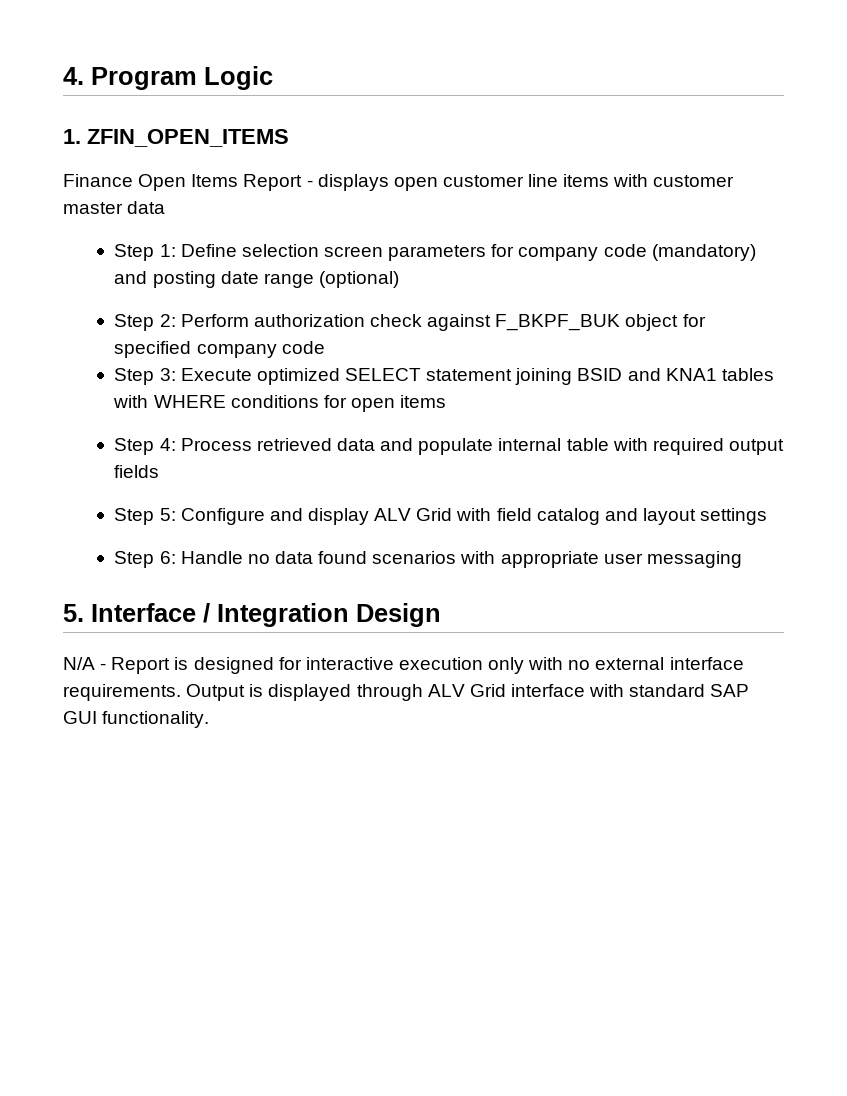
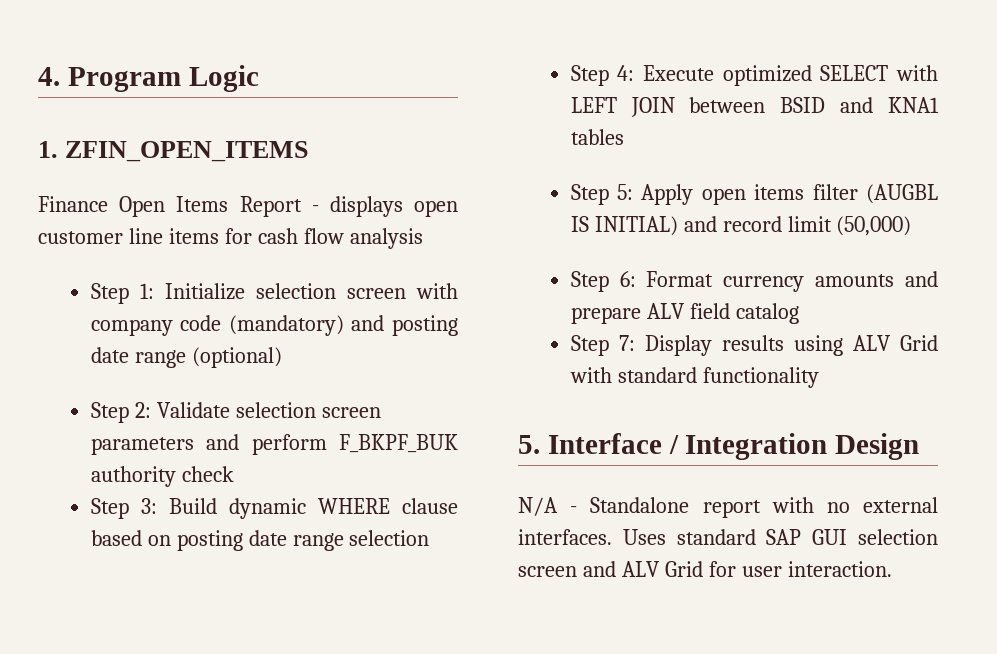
[613,174,735,187] [63,201,166,214] with customer master data -> [224,228,423,249] for cash flow analysis
[180,244,515,261] Define selection screen parameters for -> [164,283,458,300] Initialize selection screen with
[180,314,706,331] [114,341,325,358] [114,368,774,385] [113,395,447,412] [114,438,784,455] [114,465,160,478] [114,508,768,525] [114,551,742,568] Perform authorization check against F_BKPF_BUK object for specified company code // Step 3: Execute optimized SELECT statement joining BSID and KNA1 tables with WHERE conditions for open items // Step 4: Process retrieved data and populate internal table with required output fields // Step 5: Configure and display ALV Grid with field catalog and layout settings // Step 6: Handle no data found scenarios with appropriate user messaging -> [156,402,381,418] [90,434,458,455] [90,466,234,487] [90,498,458,519] [90,530,430,551] [570,65,938,86] [570,97,939,117] [570,129,624,145] [570,184,938,205] [570,216,912,236] [570,271,938,292] [570,303,799,324] [570,335,938,356] [569,367,819,388] Validate selection screen parameters and perform F_BKPF_BUK authority check // Step 3: Build dynamic WHERE clause based on posting date range selection // Step 4: Execute optimized SELECT with LEFT JOIN between BSID and KNA1 tables // Step 5: Apply open items filter (AUGBL IS INITIAL) and record limit (50,000) // Step 6: Format currency amounts and prepare ALV field catalog // Step 7: Display results using ALV Grid with standard functionality
[111,657,744,674] [63,684,750,701] [63,711,210,728] Report is designed for interactive execution only with no external interface requirements. Output is displayed through ALV Grid interface with standard SAP GUI functionality. -> [590,497,938,518] [518,529,938,545] [518,561,892,577] Standalone report with no external interfaces. Uses standard SAP GUI selection screen and ALV Grid for user interaction.

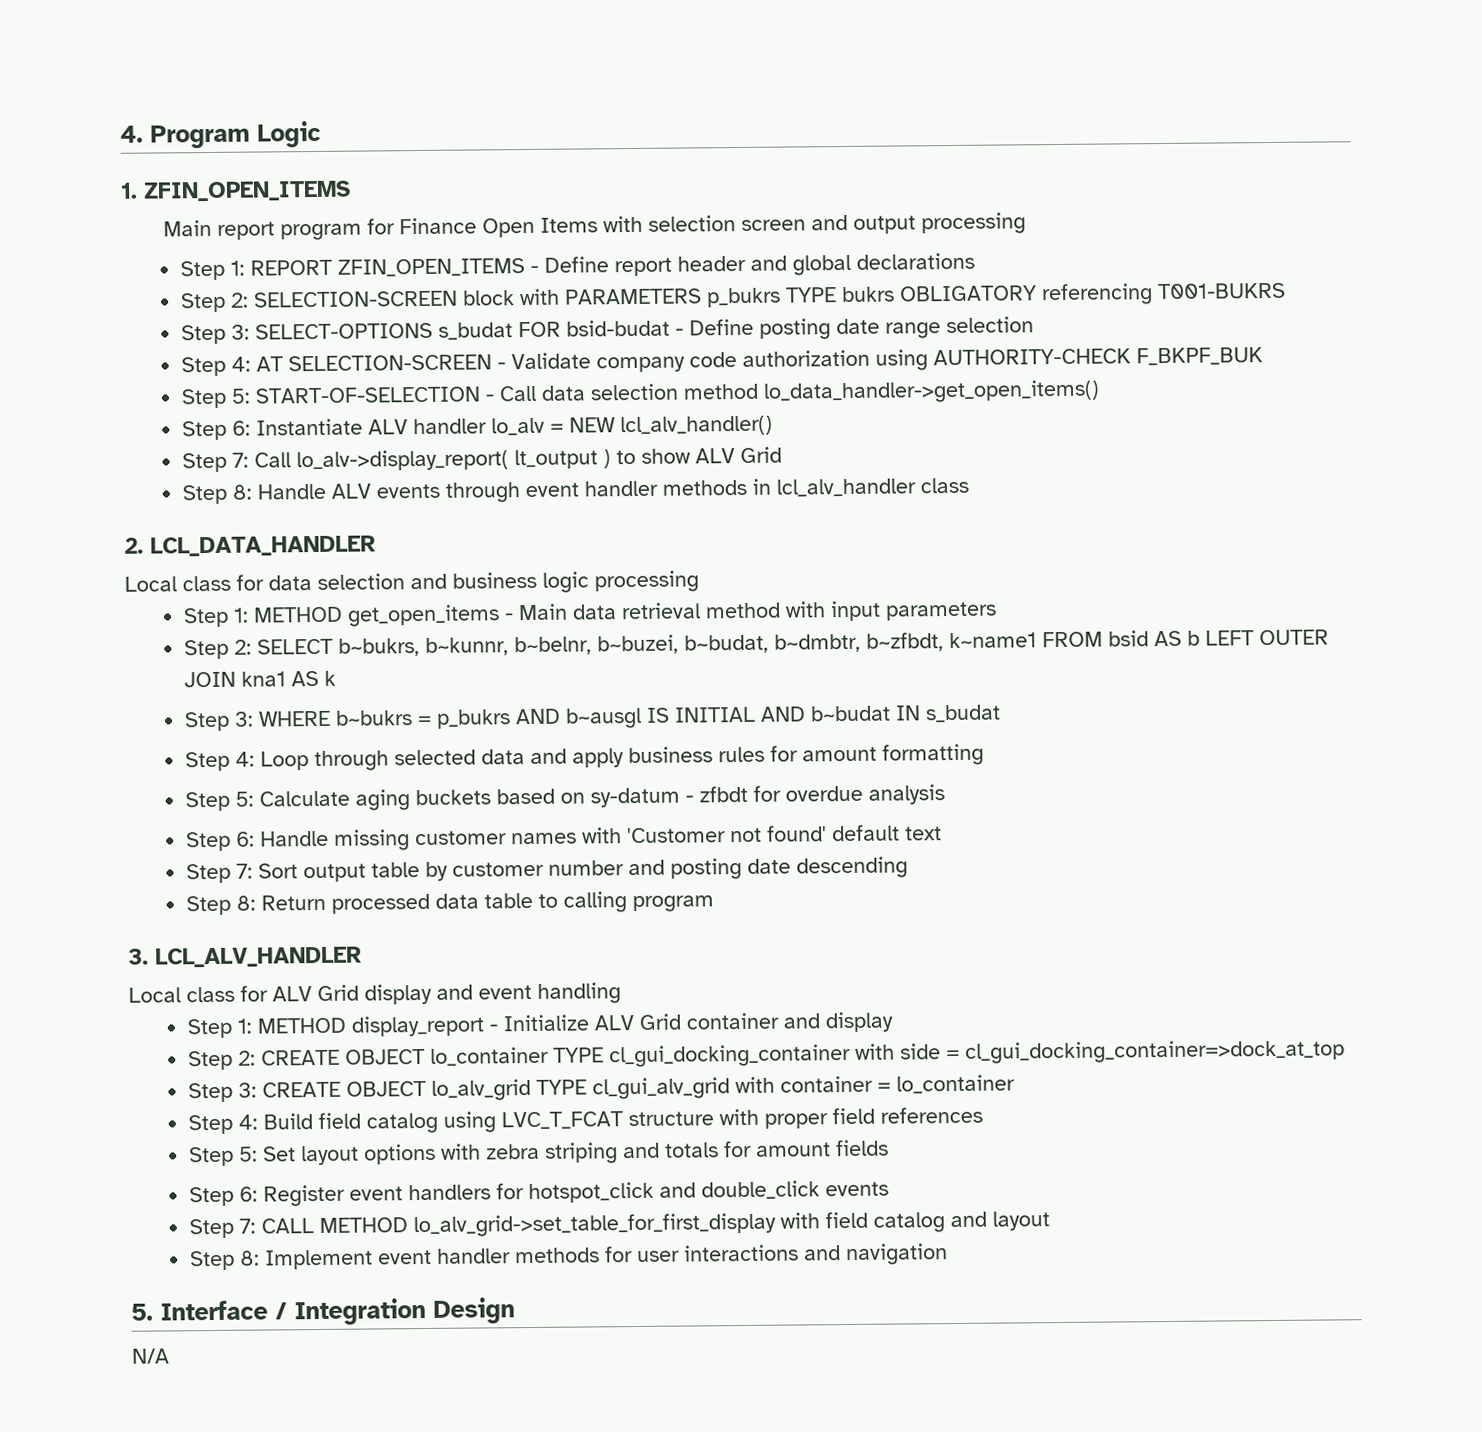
[38,196,459,217] [38,228,423,249] [90,283,458,304] [90,315,458,336] [90,347,282,368] [90,402,381,423] [90,434,458,455] [90,466,234,487] [90,498,458,519] [90,530,171,546] Finance Open Items Report - displays open customer line items for cash flow analysis // Step 1: Initialize selection screen with company code (mandatory) and posting date range (optional) // Step 2: Validate selection screen parameters and perform F_BKPF_BUK authority check // Step 3: Build dynamic WHERE clause based on -> [163,212,1027,241] [180,252,976,281] [180,282,1287,313] [181,318,755,345] Main report program for Finance Open Items with selection screen and output processing // Step 1: REPORT ZFIN_OPEN_ITEMS - Define report header and global declarations // Step 2: SELECTION-SCREEN block with PARAMETERS p_bukrs TYPE bukrs OBLIGATORY referencing T001-BUKRS // Step 3: SELECT-OPTIONS s_budat FOR bsid-budat - Define
[643,65,938,86] [570,97,939,117] [570,129,624,145] [570,184,938,205] [570,216,912,236] [570,271,938,292] [570,303,799,324] [570,335,938,356] [569,367,819,388] Execute optimized SELECT with LEFT JOIN between BSID and KNA1 tables // Step 5: Apply open items filter (AUGBL IS INITIAL) and record limit (50,000) // Step 6: Format currency amounts and prepare ALV field catalog // Step 7: Display results using ALV Grid with standard functionality -> [256,347,1264,373] [181,379,1101,409] [182,415,774,441] [182,446,783,473] [182,477,970,505] [124,535,376,557] [124,570,699,593] [183,600,998,628] [184,629,1330,660] [184,670,337,688] [184,704,1002,732] [185,743,985,772] [185,784,946,812] [186,824,943,852] [186,856,909,884] [186,891,715,916] [128,946,362,968] [128,982,621,1005] [187,1011,894,1039] [188,1039,1346,1071] [188,1074,1016,1103] [188,1106,984,1135] [189,1139,890,1167] [189,1180,890,1207] [189,1211,1051,1239] [190,1243,949,1271] AT SELECTION-SCREEN - Validate company code authorization using AUTHORITY-CHECK F_BKPF_BUK // Step 5: START-OF-SELECTION - Call data selection method lo_data_handler->get_open_items() // Step 6: Instantiate ALV handler lo_alv = NEW lcl_alv_handler() // Step 7: Call lo_alv->display_report( lt_output ) to show ALV Grid // Step 8: Handle ALV events through event handler methods in lcl_alv_handler class // 2. LCL_DATA_HANDLER // Local class for data selection and business logic processing // Step 1: METHOD get_open_items - Main data retrieval method with input parameters // Step 2: SELECT b~bukrs, b~kunnr, b~belnr, b~buzei, b~budat, b~dmbtr, b~zfbdt, k~name1 FROM bsid AS b LEFT OUTER JOIN kna1 AS k // Step 3: WHERE b~bukrs = p_bukrs AND b~ausgl IS INITIAL AND b~budat IN s_budat // Step 4: Loop through selected data and apply business rules for amount formatting // Step 5: Calculate aging buckets based on sy-datum - zfbdt for overdue analysis // Step 6: Handle missing customer names with 'Customer not found' default text // Step 7: Sort output table by customer number and posting date descending // Step 8: Return processed data table to calling program // 3. LCL_ALV_HANDLER // Local class for ALV Grid display and event handling // Step 1: METHOD display_report - Initialize ALV Grid container and display // Step 2: CREATE OBJECT lo_container TYPE cl_gui_docking_container with side = cl_gui_docking_container=>dock_at_top // Step 3: CREATE OBJECT lo_alv_grid TYPE cl_gui_alv_grid with container = lo_container // Step 4: Build field catalog using LVC_T_FCAT structure with proper field references // Step 5: Set layout options with zebra striping and totals for amount fields // Step 6: Register event handlers for hotspot_click and double_click events // Step 7: CALL METHOD lo_alv_grid->set_table_for_first_display with field catalog and layout // Step 8: Implement event handler methods for user interactions and navigation
[570,497,938,518] [518,529,938,545] [518,561,892,577] - Standalone report with no external interfaces. Uses standard SAP GUI selection screen and ALV Grid for user interaction. -> (170, 1356) none

